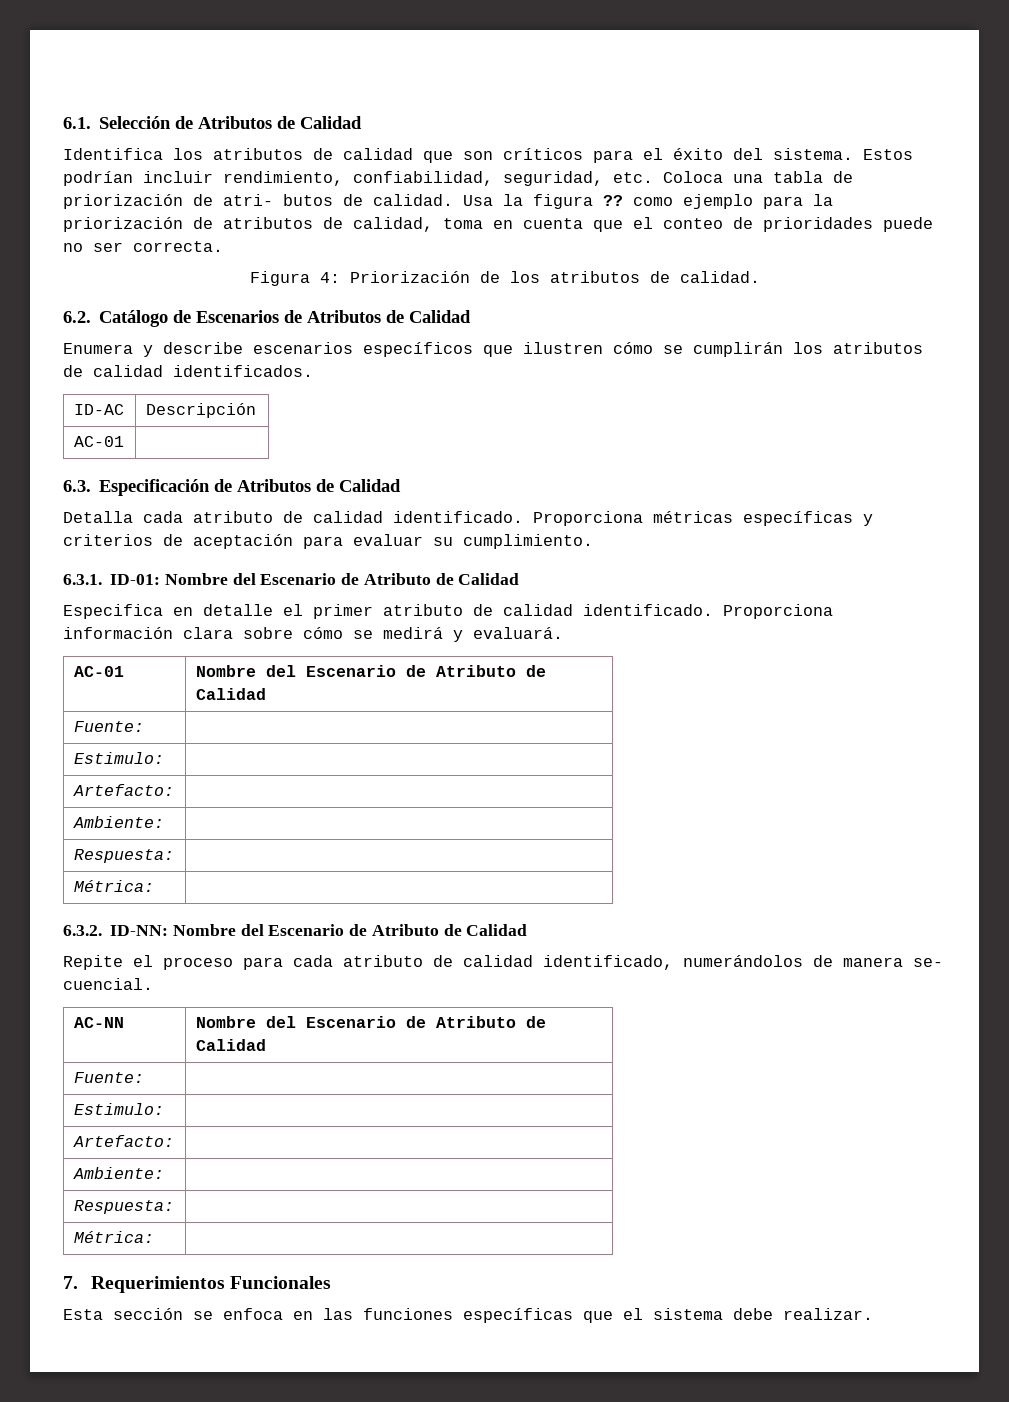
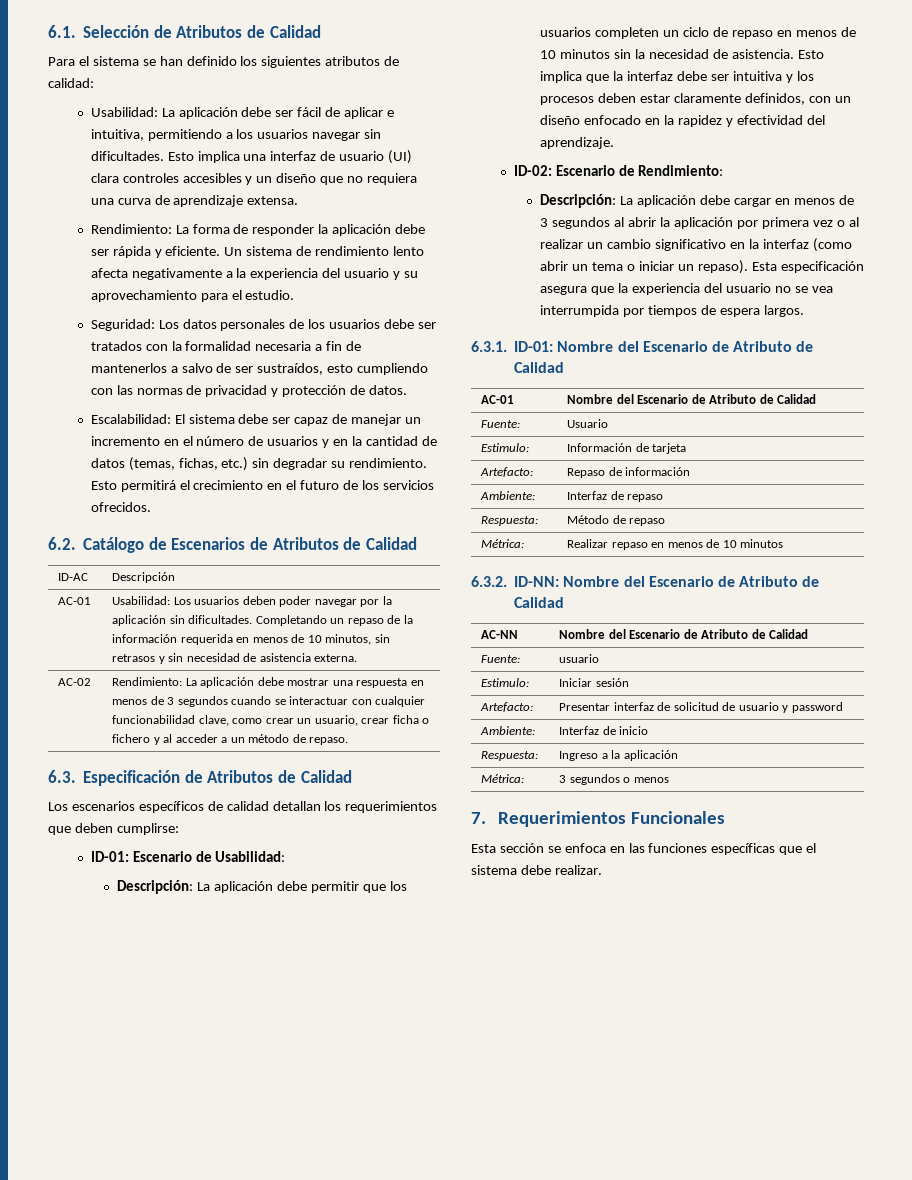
[63,148,913,163] [63,171,853,186] [63,194,833,209] [63,217,933,232] [63,241,223,252] [249,271,760,286] Identifica los atributos de calidad que son críticos para el éxito del sistema. Estos podrían incluir rendimiento, confiabilidad, seguridad, etc. Coloca una tabla de priorización de atri- butos de calidad. Usa la figura ?? como ejemplo para la priorización de atributos de calidad, toma en cuenta que el conteo de prioridades puede no ser correcta. // Figura 4: Priorización de los atributos de calidad. -> [48,56,400,68] [48,78,94,88] [90,107,395,119] [90,129,382,141] [90,150,413,164] [90,173,418,185] [90,195,299,207] [90,224,426,236] [90,246,425,258] [90,268,419,280] [90,290,295,302] [90,319,437,331] [90,341,362,351] [90,363,429,375] [90,385,408,397] [90,414,422,426] [90,436,437,448] [90,457,428,471] [90,480,434,492] [90,502,151,512] Para el sistema se han definido los siguientes atributos de calidad: // Usabilidad: La aplicación debe ser fácil de aplicar e intuitiva, permitiendo a los usuarios navegar sin dificultades. Esto implica una interfaz de usuario (UI) clara controles accesibles y un diseño que no requiera una curva de aprendizaje extensa. // Rendimiento: La forma de responder la aplicación debe ser rápida y eficiente. Un sistema de rendimiento lento afecta negativamente a la experiencia del usuario y su aprovechamiento para el estudio. // Seguridad: Los datos personales de los usuarios debe ser tratados con la formalidad necesaria a fin de mantenerlos a salvo de ser sustraídos, esto cumpliendo con las normas de privacidad y protección de datos. // Escalabilidad: El sistema debe ser capaz de manejar un incremento en el número de usuarios y en la cantidad de datos (temas, fichas, etc.) sin degradar su rendimiento. Esto permitirá el crecimiento en el futuro de los servicios ofrecidos.
[63,342,923,357] [63,365,313,377] [73,404,124,415] [145,403,256,418] [73,436,124,447] // Enumera y describe escenarios específicos que ilustren cómo se cumplirán los atributos de calidad identificados. // ID-AC | Descripción // AC-01 | -> [58,573,89,581] [112,572,176,583] [58,597,92,605] [112,596,392,607] [112,615,413,626] [112,634,390,645] [112,653,358,664] [58,678,92,686] [112,677,424,688] [112,696,426,707] [112,715,430,726] [112,734,349,745] // ID-AC | Descripción // AC-01 | Usabilidad: Los usuarios deben poder navegar por la aplicación sin dificultades. Completando un repaso de la información requerida en menos de 10 minutos, sin retrasos y sin necesidad de asistencia externa. // AC-02 | Rendimiento: La aplicación debe mostrar una respuesta en menos de 3 segundos cuando se interactuar con cualquier funcionabilidad clave, como crear un usuario, crear ficha o fichero y al acceder a un método de repaso.
[63,511,873,526] [63,534,593,549] Detalla cada atributo de calidad identificado. Proporciona métricas específicas y criterios de aceptación para evaluar su cumplimiento. -> [48,801,438,813] [48,823,179,835] [90,851,286,862] [117,880,407,894] [540,27,856,39] [540,49,824,59] [540,71,814,83] [540,93,851,105] [540,115,825,127] [540,137,615,149] [513,165,724,176] [540,194,854,208] [540,217,859,229] [540,238,852,252] [540,260,864,274] [540,283,833,295] [540,305,805,317] Los escenarios específicos de calidad detallan los requerimientos que deben cumplirse: // ID-01: Escenario de Usabilidad: // Descripción: La aplicación debe permitir que los usuarios completen un ciclo de repaso en menos de 10 minutos sin la necesidad de asistencia. Esto implica que la interfaz debe ser intuitiva y los procesos deben estar claramente definidos, con un diseño enfocado en la rapidez y efectividad del aprendizaje. // ID-02: Escenario de Rendimiento: // Descripción: La aplicación debe cargar en menos de 3 segundos al abrir la aplicación por primera vez o al realizar un cambio significativo en la interfaz (como abrir un tema o iniciar un repaso). Esta especificación asegura que la experiencia del usuario no se vea interrumpida por tiempos de espera largos.
[63,604,833,619] [63,627,563,642] // Especifica en detalle el primer atributo de calidad identificado. Proporciona información clara sobre cómo se medirá y evaluará. -> (565, 367) none
[73,752,164,764] [72,784,174,796] [72,816,164,828] [73,849,174,863] [73,880,154,892] // Estimulo: | // Artefacto: | // Ambiente: | // Respuesta: | // Métrica: | -> [567,419,609,428] [481,443,530,452] [567,443,687,454] [480,467,534,477] [567,467,691,478] [480,491,536,500] [567,491,664,502] [481,516,539,526] [567,515,666,526] [481,539,525,548] [567,539,784,550] Usuario // Estimulo: | Información de tarjeta // Artefacto: | Repaso de información // Ambiente: | Interfaz de repaso // Respuesta: | Método de repaso // Métrica: | Realizar repaso en menos de 10 minutos
[63,955,943,970] [63,978,153,990] // Repite el proceso para cada atributo de calidad identificado, numerándolos de manera se- cuencial. -> (565, 602) none
[73,1103,164,1115] [72,1135,174,1147] [72,1167,164,1179] [73,1200,174,1214] [73,1231,154,1243] // Estimulo: | // Artefacto: | // Ambiente: | // Respuesta: | // Métrica: | -> [559,654,600,663] [481,678,530,687] [559,678,629,687] [480,702,534,712] [559,702,843,713] [480,726,536,735] [559,726,649,735] [481,751,539,761] [559,750,678,761] [481,774,525,783] [559,774,669,785] usuario // Estimulo: | Iniciar sesión // Artefacto: | Presentar interfaz de solicitud de usuario y password // Ambiente: | Interfaz de inicio // Respuesta: | Ingreso a la aplicación // Métrica: | 3 segundos o menos

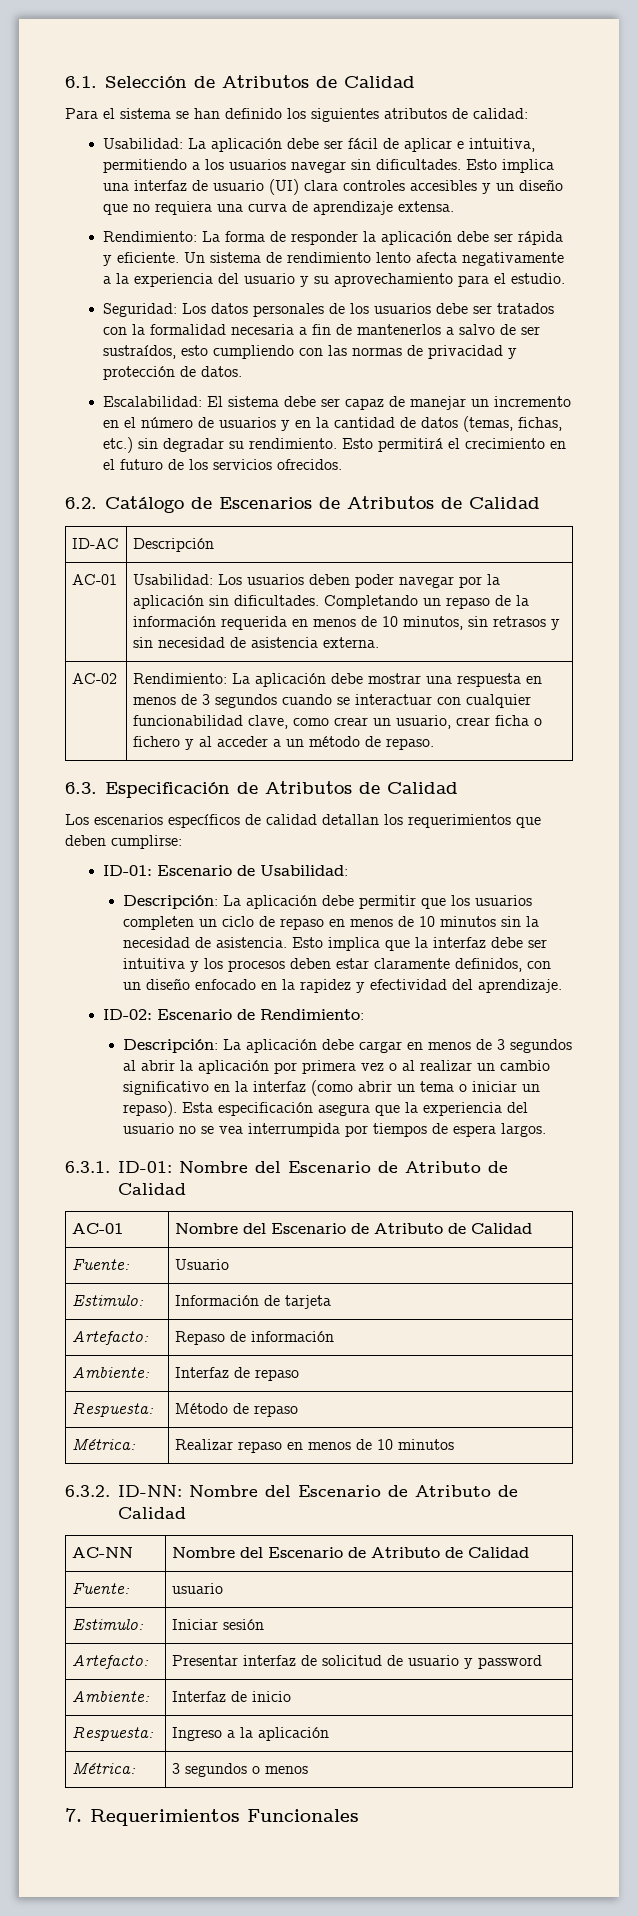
[471,843,817,855] [471,865,602,875] // Esta sección se enfoca en las funciones específicas que el sistema debe realizar. -> (359, 1815) none

